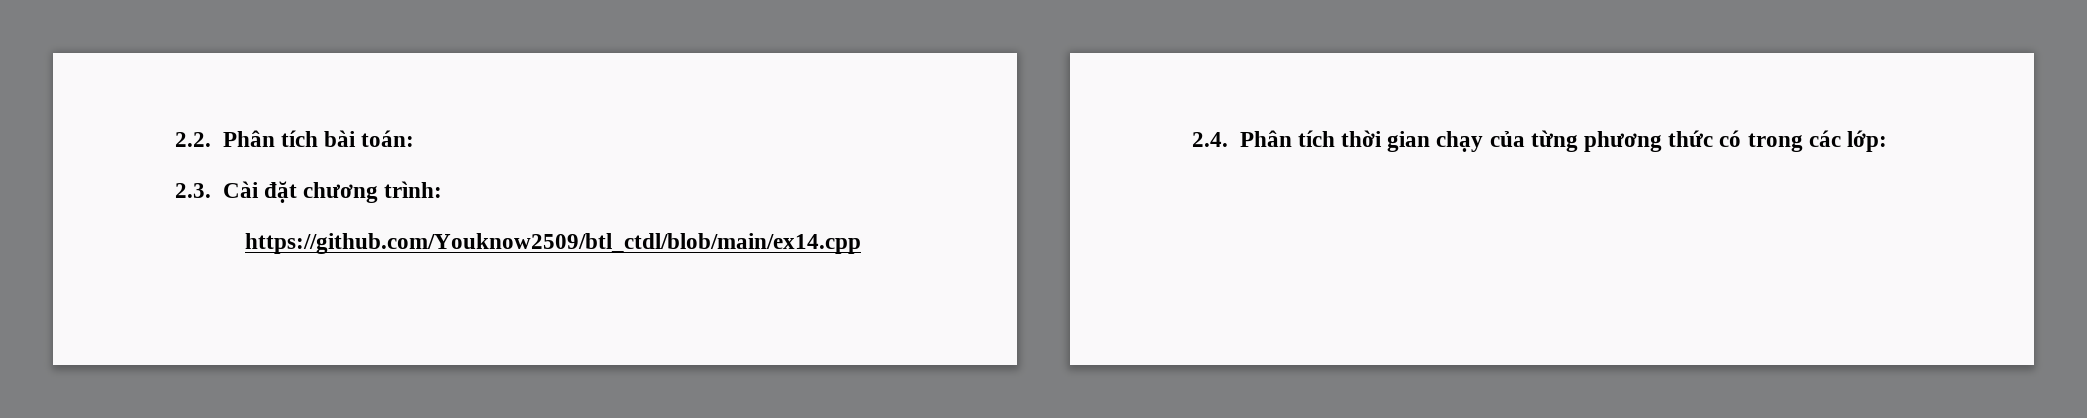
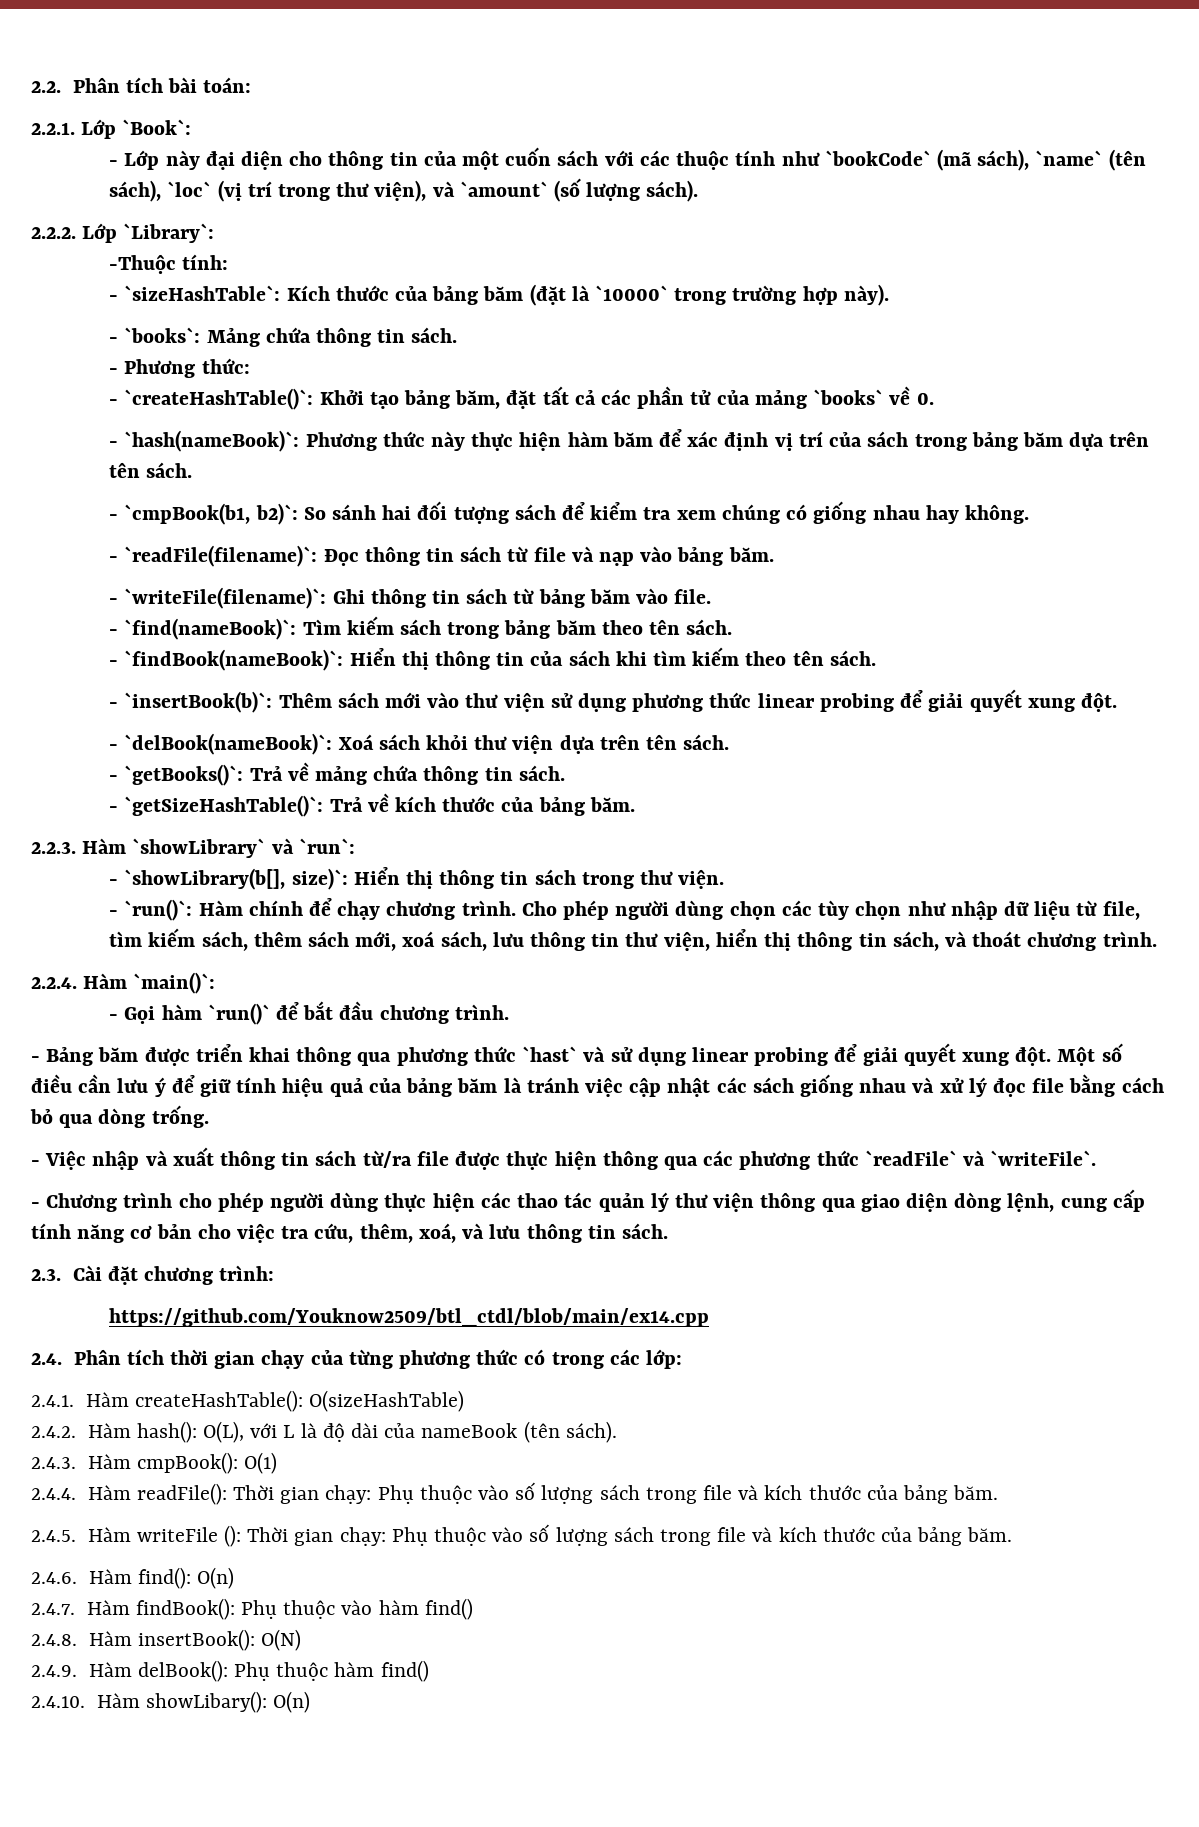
(415, 138) none -> [31,119,192,139] [109,147,1146,171] [109,178,699,202] [31,223,215,243] [109,254,229,274] [109,284,889,306] [109,327,458,347] [109,358,250,378] [109,386,934,410] [109,428,1150,452] [109,462,193,478] [109,501,1029,525] [109,545,774,567] [109,587,712,609] [109,616,733,640] [109,647,876,671] [109,689,1117,713] [109,733,730,755] [109,762,565,786] [109,793,635,817] [31,838,355,858] [109,866,725,890] [109,897,1140,921] [109,928,1157,951] [31,972,216,994] [109,1001,509,1025] [31,1043,1123,1066] [31,1074,1164,1097] [30,1105,209,1128] [31,1147,1097,1170] [31,1189,1145,1212] [31,1223,668,1243] // 2.2.1. Lớp `Book`: // - Lớp này đại diện cho thông tin của một cuốn sách với các thuộc tính như `bookCode` (mã sách), `name` (tên sách), `loc` (vị trí trong thư viện), và `amount` (số lượng sách). // 2.2.2. Lớp `Library`: // -Thuộc tính: // - `sizeHashTable`: Kích thước của bảng băm (đặt là `10000` trong trường hợp này). // - `books`: Mảng chứa thông tin sách. // - Phương thức: // - `createHashTable()`: Khởi tạo bảng băm, đặt tất cả các phần tử của mảng `books` về 0. // - `hash(nameBook)`: Phương thức này thực hiện hàm băm để xác định vị trí của sách trong bảng băm dựa trên tên sách. // - `cmpBook(b1, b2)`: So sánh hai đối tượng sách để kiểm tra xem chúng có giống nhau hay không. // - `readFile(filename)`: Đọc thông tin sách từ file và nạp vào bảng băm. // - `writeFile(filename)`: Ghi thông tin sách từ bảng băm vào file. // - `find(nameBook)`: Tìm kiếm sách trong bảng băm theo tên sách. // - `findBook(nameBook)`: Hiển thị thông tin của sách khi tìm kiếm theo tên sách. // - `insertBook(b)`: Thêm sách mới vào thư viện sử dụng phương thức linear probing để giải quyết xung đột. // - `delBook(nameBook)`: Xoá sách khỏi thư viện dựa trên tên sách. // - `getBooks()`: Trả về mảng chứa thông tin sách. // - `getSizeHashTable()`: Trả về kích thước của bảng băm. // 2.2.3. Hàm `showLibrary` và `run`: // - `showLibrary(b[], size)`: Hiển thị thông tin sách trong thư viện. // - `run()`: Hàm chính để chạy chương trình. Cho phép người dùng chọn các tùy chọn như nhập dữ liệu từ file, tìm kiếm sách, thêm sách mới, xoá sách, lưu thông tin thư viện, hiển thị thông tin sách, và thoát chương trình. // 2.2.4. Hàm `main()`: // - Gọi hàm `run()` để bắt đầu chương trình. // - Bảng băm được triển khai thông qua phương thức `hast` và sử dụng linear probing để giải quyết xung đột. Một số điều cần lưu ý để giữ tính hiệu quả của bảng băm là tránh việc cập nhật các sách giống nhau và xử lý đọc file bằng cách bỏ qua dòng trống. // - Việc nhập và xuất thông tin sách từ/ra file được thực hiện thông qua các phương thức `readFile` và `writeFile`. // - Chương trình cho phép người dùng thực hiện các thao tác quản lý thư viện thông qua giao diện dòng lệnh, cung cấp tính năng cơ bản cho việc tra cứu, thêm, xoá, và lưu thông tin sách.
(1888, 141) none -> [31,1390,464,1412] [31,1421,617,1443] [31,1452,277,1474] [31,1482,999,1505] [31,1524,1013,1547] [31,1567,234,1589] [31,1598,473,1620] [31,1629,301,1651] [31,1660,429,1682] [31,1691,310,1713] // 2.4.1. Hàm createHashTable(): O(sizeHashTable) // 2.4.2. Hàm hash(): O(L), với L là độ dài của nameBook (tên sách). // 2.4.3. Hàm cmpBook(): O(1) // 2.4.4. Hàm readFile(): Thời gian chạy: Phụ thuộc vào số lượng sách trong file và kích thước của bảng băm. // 2.4.5. Hàm writeFile (): Thời gian chạy: Phụ thuộc vào số lượng sách trong file và kích thước của bảng băm. // 2.4.6. Hàm find(): O(n) // 2.4.7. Hàm findBook(): Phụ thuộc vào hàm find() // 2.4.8. Hàm insertBook(): O(N) // 2.4.9. Hàm delBook(): Phụ thuộc hàm find() // 2.4.10. Hàm showLibary(): O(n)

